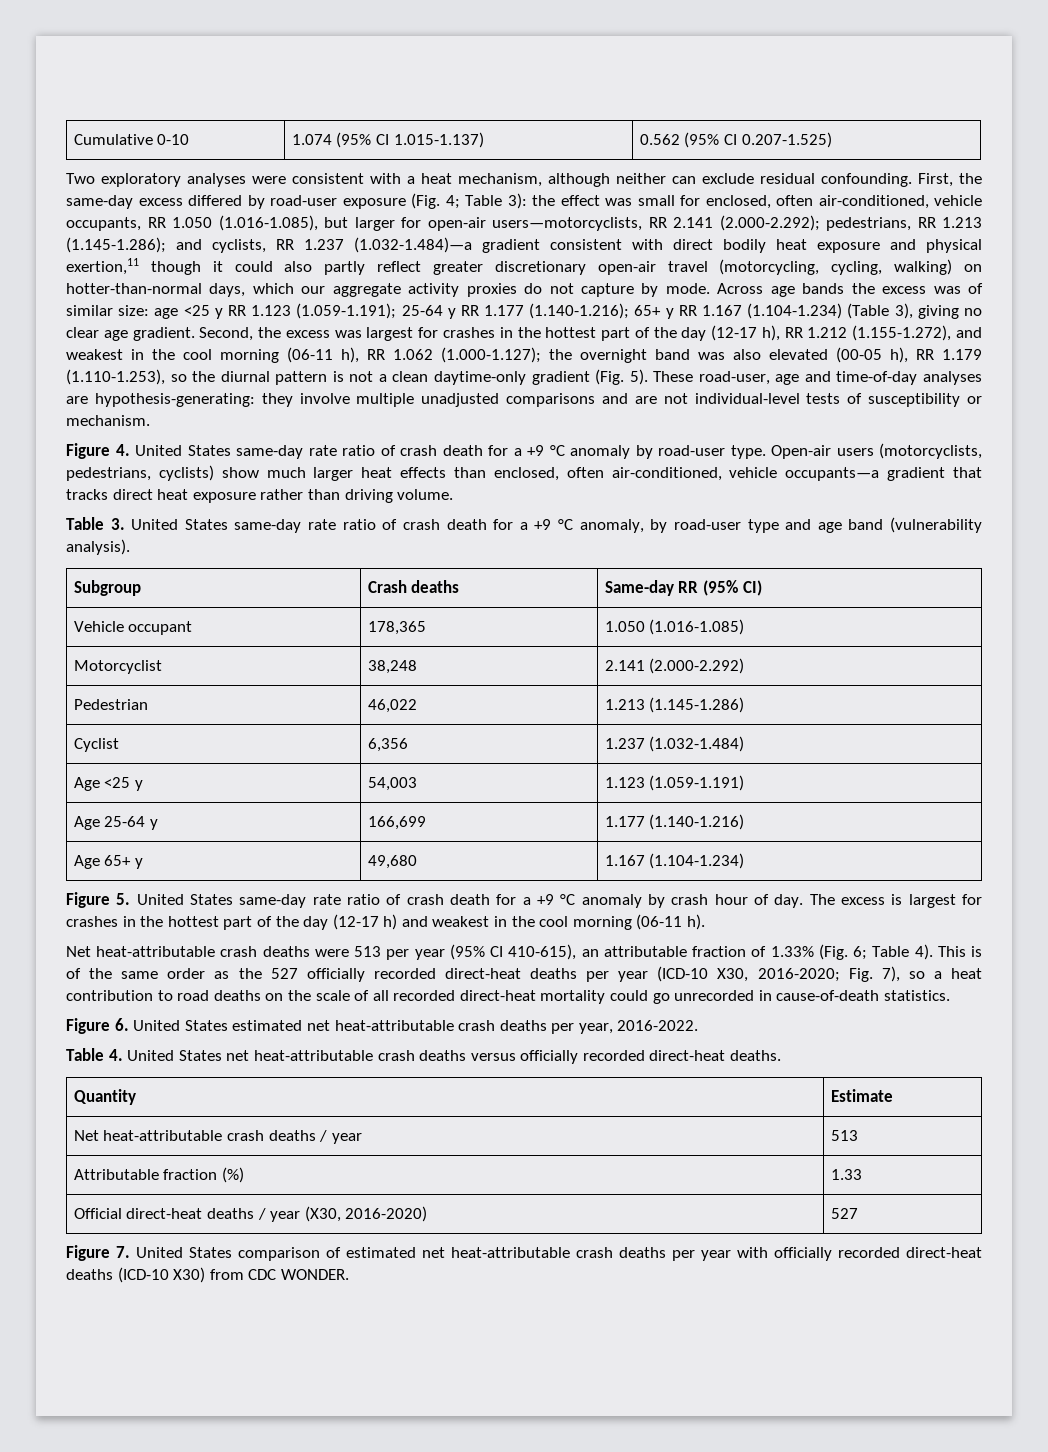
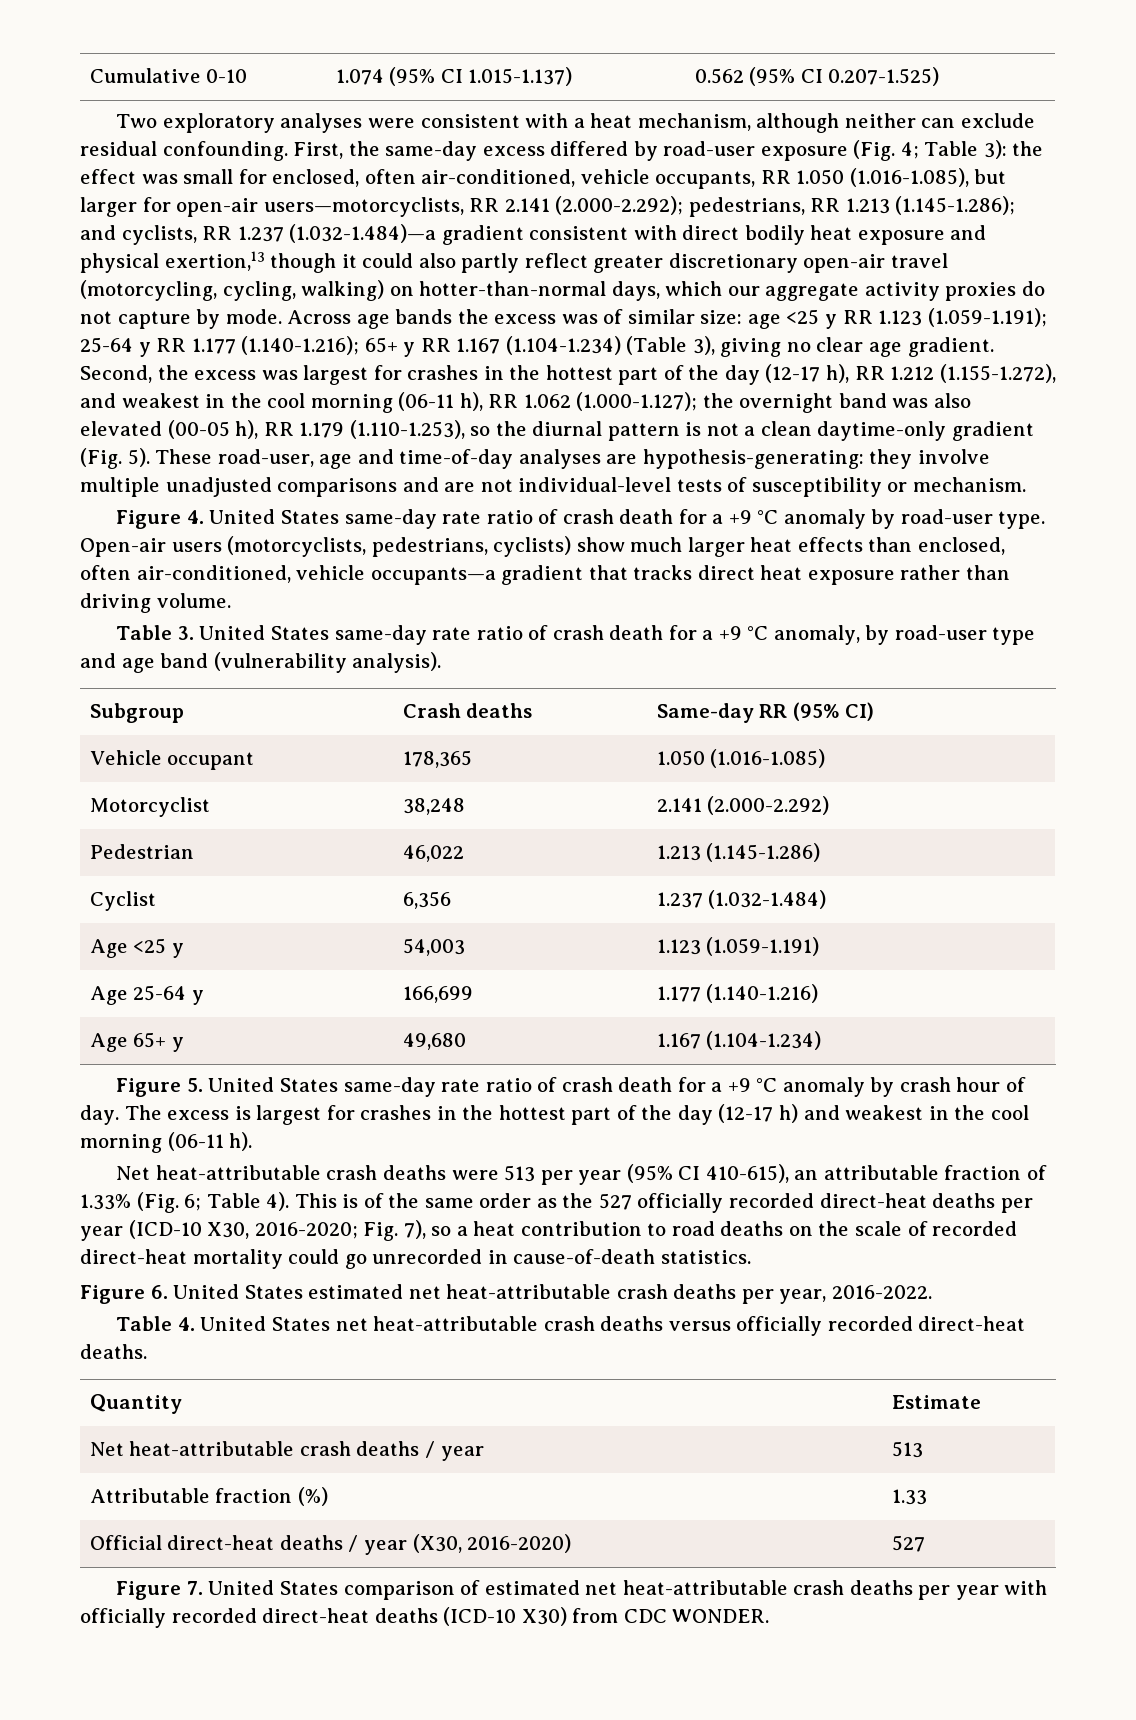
[66,258,139,275] exertion,11 -> [164,251,265,271] exertion,13
[372,990,389,1001] all -> (928, 1228) none

